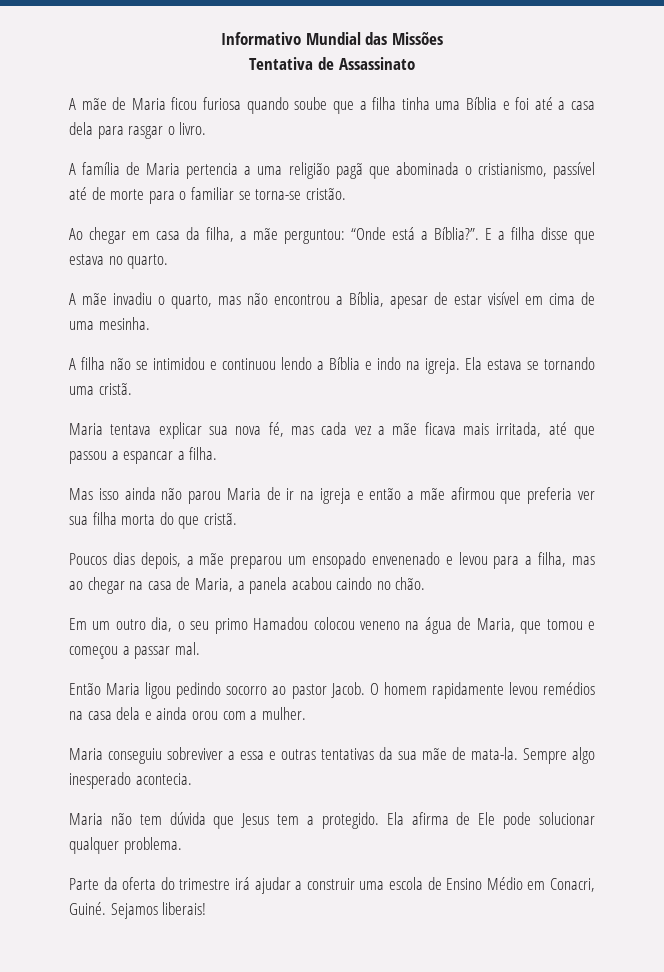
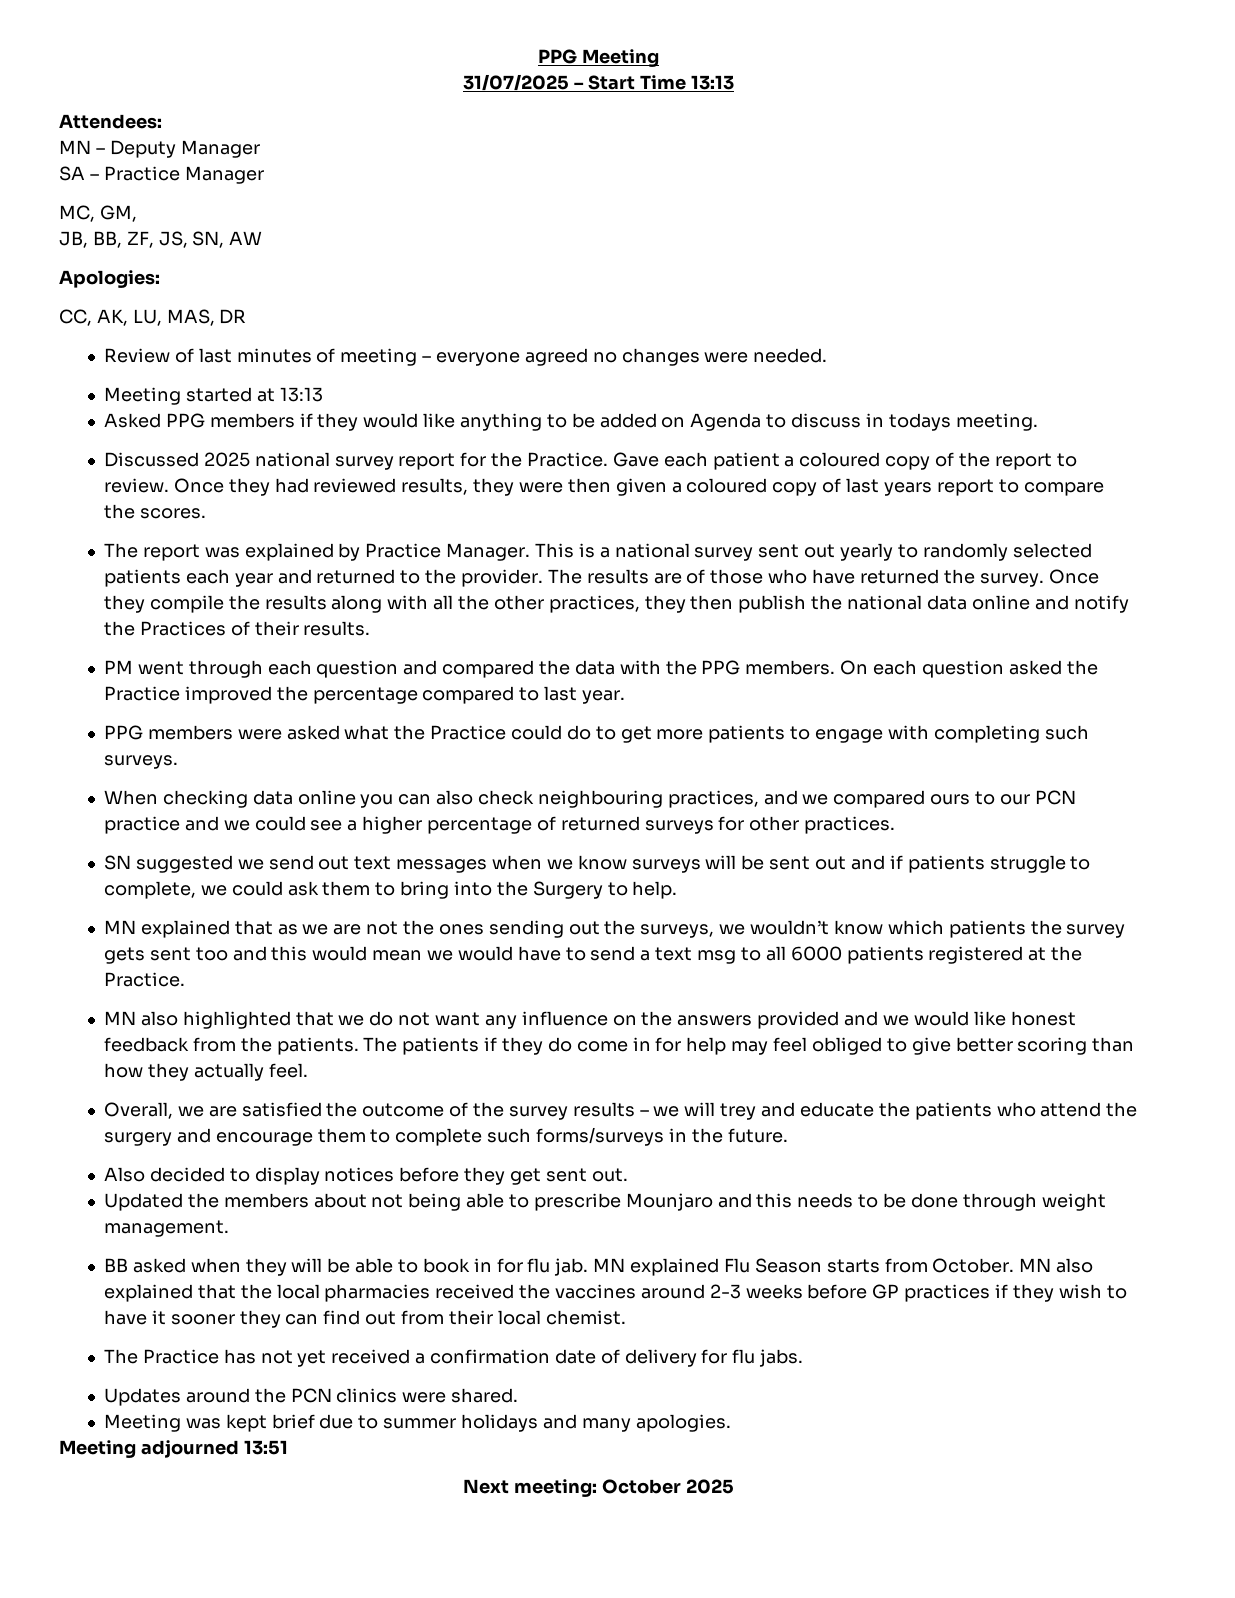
[221,32,443,45] [249,57,415,70] [69,97,595,114] [69,122,207,139] [69,162,596,179] [69,187,346,204] [69,227,595,244] [69,254,169,269] [69,292,595,309] [69,317,150,330] [69,357,595,374] [69,382,132,395] [69,422,595,439] [69,447,218,464] [69,487,595,504] [69,512,237,529] [69,552,595,569] [69,577,426,594] [69,617,595,634] [69,642,200,659] [69,682,595,699] [69,707,306,720] [69,747,595,764] [69,772,192,789] [69,812,595,829] [69,837,182,854] [69,877,596,894] [69,902,207,919] Informativo Mundial das Missões // Tentativa de Assassinato // A mãe de Maria ficou furiosa quando soube que a filha tinha uma Bíblia e foi até a casa dela para rasgar o livro. // A família de Maria pertencia a uma religião pagã que abominada o cristianismo, passível até de morte para o familiar se torna-se cristão. // Ao chegar em casa da filha, a mãe perguntou: “Onde está a Bíblia?”. E a filha disse que estava no quarto. // A mãe invadiu o quarto, mas não encontrou a Bíblia, apesar de estar visível em cima de uma mesinha. // A filha não se intimidou e continuou lendo a Bíblia e indo na igreja. Ela estava se tornando uma cristã. // Maria tentava explicar sua nova fé, mas cada vez a mãe ficava mais irritada, até que passou a espancar a filha. // Mas isso ainda não parou Maria de ir na igreja e então a mãe afirmou que preferia ver sua filha morta do que cristã. // Poucos dias depois, a mãe preparou um ensopado envenenado e levou para a filha, mas ao chegar na casa de Maria, a panela acabou caindo no chão. // Em um outro dia, o seu primo Hamadou colocou veneno na água de Maria, que tomou e começou a passar mal. // Então Maria ligou pedindo socorro ao pastor Jacob. O homem rapidamente levou remédios na casa dela e ainda orou com a mulher. // Maria conseguiu sobreviver a essa e outras tentativas da sua mãe de mata-la. Sempre algo inesperado acontecia. // Maria não tem dúvida que Jesus tem a protegido. Ela afirma de Ele pode solucionar qualquer problema. // Parte da oferta do trimestre irá ajudar a construir uma escola de Ensino Médio em Conacri, Guiné. Sejamos liberais! -> [538,49,659,67] [463,74,734,91] [59,114,162,129] [59,140,260,158] [59,166,264,184] [59,205,137,222] [59,231,263,248] [59,270,160,288] [59,309,247,326] [104,348,828,366] [104,387,323,405] [104,413,1038,431] [104,452,1077,470] [104,478,1104,496] [104,504,206,519] [104,543,1092,561] [104,569,1099,587] [104,595,1129,613] [104,621,371,636] [104,660,1098,678] [104,686,626,704] [104,725,1089,743] [104,755,179,769] [104,790,1076,808] [104,816,896,834] [104,855,1091,873] [104,881,678,899] [104,920,1126,938] [104,946,1083,964] [104,972,186,987] [104,1011,1076,1029] [104,1037,1135,1055] [104,1063,308,1081] [104,1102,1138,1120] [104,1127,788,1146] [104,1167,628,1185] [104,1193,1106,1211] [104,1220,230,1237] [104,1258,1094,1276] [104,1284,1127,1302] [104,1310,626,1328] [104,1349,804,1367] [104,1388,519,1406] [104,1414,731,1432] [59,1440,288,1458] [463,1479,734,1497] PPG Meeting // 31/07/2025 – Start Time 13:13 // Attendees: // MN – Deputy Manager // SA – Practice Manager // MC, GM, // JB, BB, ZF, JS, SN, AW // Apologies: // CC, AK, LU, MAS, DR // Review of last minutes of meeting – everyone agreed no changes were needed. // Meeting started at 13:13 // Asked PPG members if they would like anything to be added on Agenda to discuss in todays meeting. // Discussed 2025 national survey report for the Practice. Gave each patient a coloured copy of the report to review. Once they had reviewed results, they were then given a coloured copy of last years report to compare the scores. // The report was explained by Practice Manager. This is a national survey sent out yearly to randomly selected patients each year and returned to the provider. The results are of those who have returned the survey. Once they compile the results along with all the other practices, they then publish the national data online and notify the Practices of their results. // PM went through each question and compared the data with the PPG members. On each question asked the Practice improved the percentage compared to last year. // PPG members were asked what the Practice could do to get more patients to engage with completing such surveys. // When checking data online you can also check neighbouring practices, and we compared ours to our PCN practice and we could see a higher percentage of returned surveys for other practices. // SN suggested we send out text messages when we know surveys will be sent out and if patients struggle to complete, we could ask them to bring into the Surgery to help. // MN explained that as we are not the ones sending out the surveys, we wouldn’t know which patients the survey gets sent too and this would mean we would have to send a text msg to all 6000 patients registered at the Practice. // MN also highlighted that we do not want any influence on the answers provided and we would like honest feedback from the patients. The patients if they do come in for help may feel obliged to give better scoring than how they actually feel. // Overall, we are satisfied the outcome of the survey results – we will trey and educate the patients who attend the surgery and encourage them to complete such forms/surveys in the future. // Also decided to display notices before they get sent out. // Updated the members about not being able to prescribe Mounjaro and this needs to be done through weight management. // BB asked when they will be able to book in for flu jab. MN explained Flu Season starts from October. MN also explained that the local pharmacies received the vaccines around 2-3 weeks before GP practices if they wish to have it sooner they can find out from their local chemist. // The Practice has not yet received a confirmation date of delivery for flu jabs. // Updates around the PCN clinics were shared. // Meeting was kept brief due to summer holidays and many apologies. // Meeting adjourned 13:51 // Next meeting: October 2025

